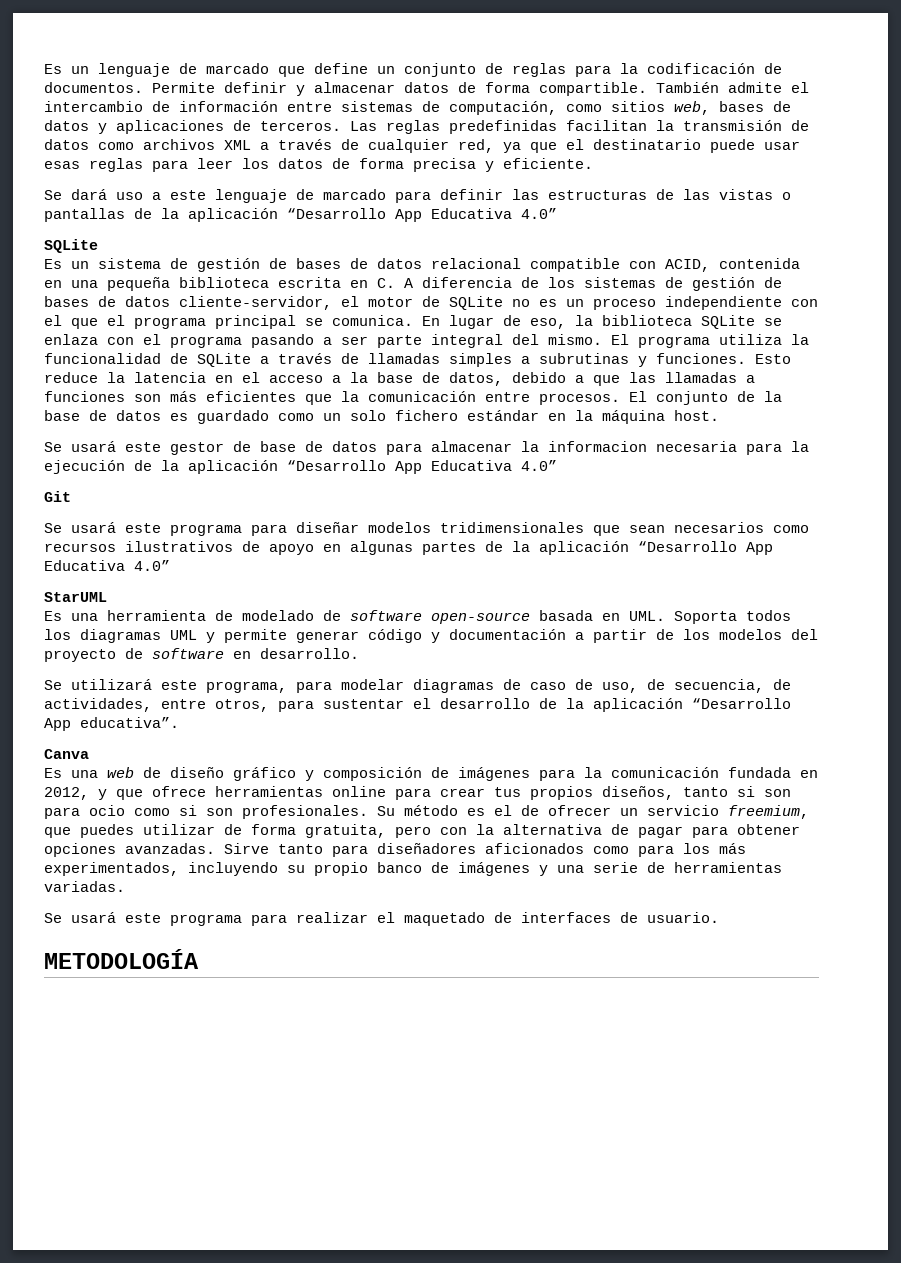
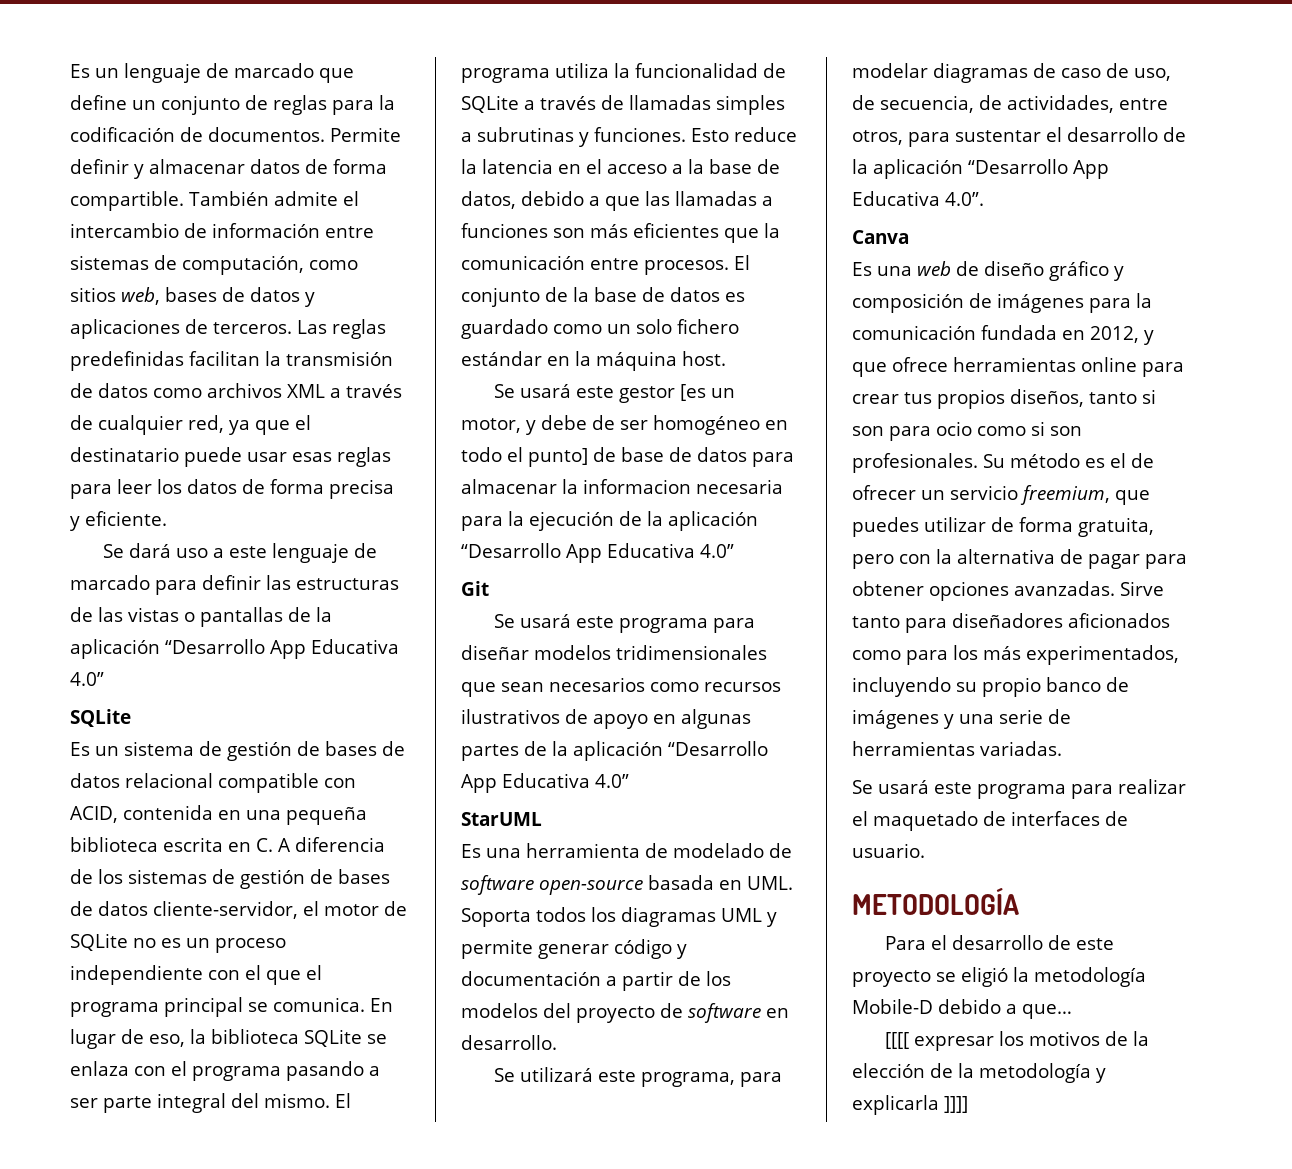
(224, 448) none -> [679,384,735,401] [461,415,788,435] [461,447,588,467] [es un motor, y debe de ser homogéneo en todo el punto]
[80,717,179,728] educativa”. -> [852,191,984,206] Educativa 4.0”.
(199, 959) none -> [884,935,1114,950] [852,967,1146,987] [852,999,1072,1019] [884,1031,1149,1051] [852,1063,1106,1083] [852,1095,968,1115] // Para el desarrollo de este proyecto se eligió la metodología Mobile-D debido a que… // [[[[ expresar los motivos de la elección de la metodología y explicarla ]]]]

